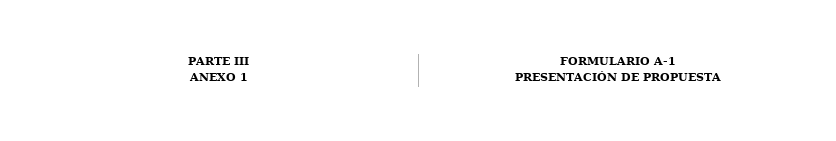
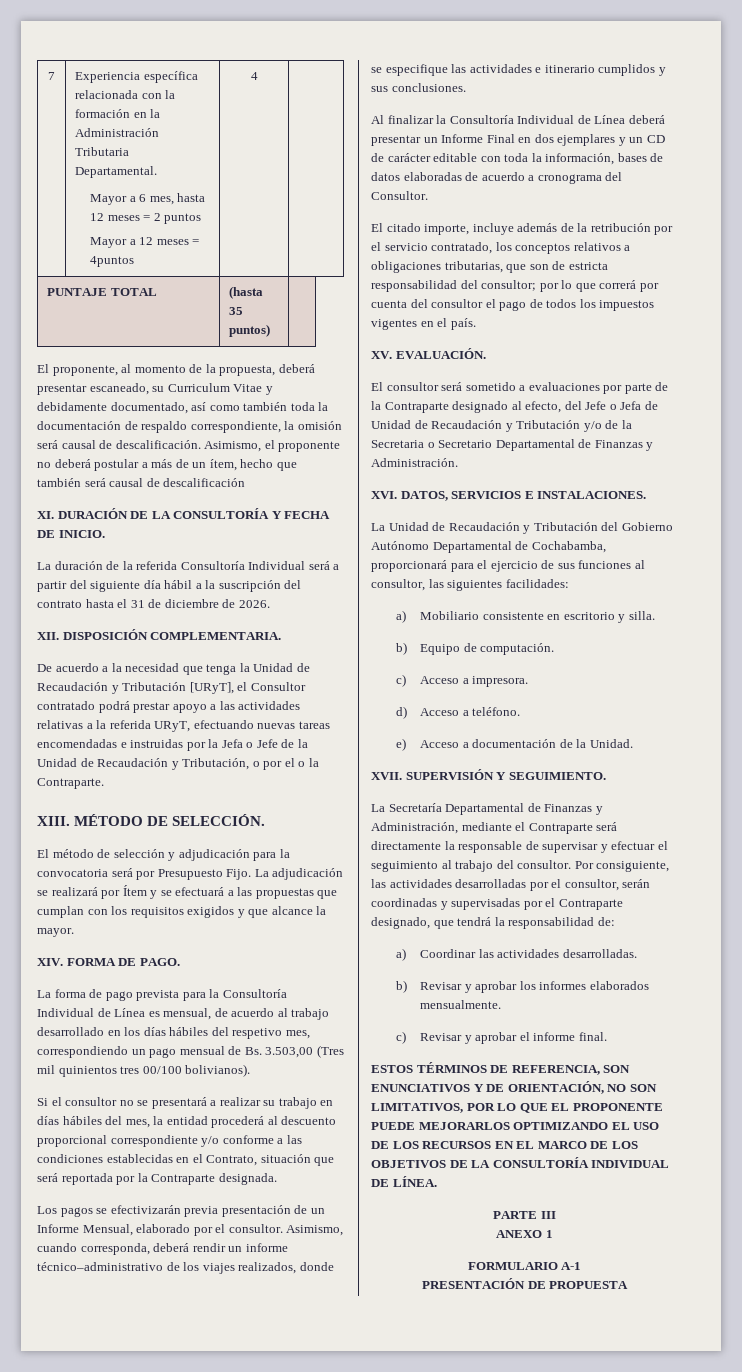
(188, 61) none -> [48,72,55,80] [75,71,198,83] [75,90,176,99] [75,109,161,118] [75,128,160,137] [75,147,130,156] [75,166,158,178] [90,193,206,205] [90,213,202,224] [90,237,200,248] [90,256,135,267] [250,72,258,80] [47,288,157,296] [229,286,264,299] [229,307,244,315] [229,324,271,337] [37,364,315,376] [37,383,273,395] [37,402,329,414] [37,421,342,433] [37,440,341,452] [37,459,297,471] [37,478,246,487] [37,508,331,519] [37,530,105,538] [37,561,340,570] [37,580,302,592] [37,599,270,608] [37,629,282,640] [37,663,310,675] [37,682,306,694] [37,701,301,713] [37,720,330,732] [37,739,308,751] [37,758,319,770] [37,778,104,789] [37,814,266,826] [37,849,290,861] [37,868,344,880] [37,885,338,899] [37,906,327,918] [37,928,74,937] [37,958,180,966] [37,989,287,1001] [37,1008,330,1020] [37,1027,310,1039] [37,1045,344,1058] [37,1064,251,1077] [37,1097,334,1109] [37,1116,337,1128] [37,1135,302,1147] [37,1154,335,1166] [37,1173,277,1185] [37,1205,325,1217] [37,1224,344,1236] [37,1243,288,1255] [37,1262,334,1274] [371,64,666,76] [371,83,466,92] [371,115,665,124] [371,134,665,146] [371,153,664,165] [371,172,623,184] [371,191,428,200] [371,223,674,235] [371,242,631,254] [371,261,608,273] [371,280,659,292] [371,299,655,311] [371,318,476,330] [371,348,486,359] [371,382,669,394] [371,401,658,413] [371,420,632,432] [371,439,654,451] [371,458,458,467] [371,491,647,501] [371,522,673,534] [371,541,606,553] [371,560,645,572] [371,579,569,591] [395,610,655,623] [395,642,555,655] [395,674,529,687] [395,706,521,719] [395,738,633,751] [371,769,606,780] [371,803,603,815] [371,822,618,834] [371,841,668,853] [371,860,670,872] [371,879,651,891] [371,898,623,910] [371,917,615,929] [395,948,637,961] [395,980,649,993] [420,1000,502,1009] [395,1031,607,1044] [371,1062,631,1075] [371,1081,657,1094] [371,1103,663,1113] [371,1122,660,1130] [371,1141,638,1149] [371,1157,670,1168] [371,1176,437,1187] 7 | Experiencia específica relacionada con la formación en la Administración Tributaria Departamental. // Mayor a 6 mes, hasta 12 meses = 2 puntos // Mayor a 12 meses = 4puntos | 4 | // PUNTAJE TOTAL | (hasta 35 puntos) | // El proponente, al momento de la propuesta, deberá presentar escaneado, su Curriculum Vitae y debidamente documentado, así como también toda la documentación de respaldo correspondiente, la omisión será causal de descalificación. Asimismo, el proponente no deberá postular a más de un ítem, hecho que también será causal de descalificación // XI. DURACIÓN DE LA CONSULTORÍA Y FECHA DE INICIO. // La duración de la referida Consultoría Individual será a partir del siguiente día hábil a la suscripción del contrato hasta el 31 de diciembre de 2026. // XII. DISPOSICIÓN COMPLEMENTARIA. // De acuerdo a la necesidad que tenga la Unidad de Recaudación y Tributación [URyT], el Consultor contratado podrá prestar apoyo a las actividades relativas a la referida URyT, efectuando nuevas tareas encomendadas e instruidas por la Jefa o Jefe de la Unidad de Recaudación y Tributación, o por el o la Contraparte. // XIII. MÉTODO DE SELECCIÓN. // El método de selección y adjudicación para la convocatoria será por Presupuesto Fijo. La adjudicación se realizará por Ítem y se efectuará a las propuestas que cumplan con los requisitos exigidos y que alcance la mayor. // XIV. FORMA DE PAGO. // La forma de pago prevista para la Consultoría Individual de Línea es mensual, de acuerdo al trabajo desarrollado en los días hábiles del respetivo mes, correspondiendo un pago mensual de Bs. 3.503,00 (Tres mil quinientos tres 00/100 bolivianos). // Si el consultor no se presentará a realizar su trabajo en días hábiles del mes, la entidad procederá al descuento proporcional correspondiente y/o conforme a las condiciones establecidas en el Contrato, situación que será reportada por la Contraparte designada. // Los pagos se efectivizarán previa presentación de un Informe Mensual, elaborado por el consultor. Asimismo, cuando corresponda, deberá rendir un informe técnico–administrativo de los viajes realizados, donde se especifique las actividades e itinerario cumplidos y sus conclusiones. // Al finalizar la Consultoría Individual de Línea deberá presentar un Informe Final en dos ejemplares y un CD de carácter editable con toda la información, bases de datos elaboradas de acuerdo a cronograma del Consultor. // El citado importe, incluye además de la retribución por el servicio contratado, los conceptos relativos a obligaciones tributarias, que son de estricta responsabilidad del consultor; por lo que correrá por cuenta del consultor el pago de todos los impuestos vigentes en el país. // XV. EVALUACIÓN. // El consultor será sometido a evaluaciones por parte de la Contraparte designado al efecto, del Jefe o Jefa de Unidad de Recaudación y Tributación y/o de la Secretaria o Secretario Departamental de Finanzas y Administración. // XVI. DATOS, SERVICIOS E INSTALACIONES. // La Unidad de Recaudación y Tributación del Gobierno Autónomo Departamental de Cochabamba, proporcionará para el ejercicio de sus funciones al consultor, las siguientes facilidades: // a) Mobiliario consistente en escritorio y silla. // b) Equipo de computación. // c) Acceso a impresora. // d) Acceso a teléfono. // e) Acceso a documentación de la Unidad. // XVII. SUPERVISIÓN Y SEGUIMIENTO. // La Secretaría Departamental de Finanzas y Administración, mediante el Contraparte será directamente la responsable de supervisar y efectuar el seguimiento al trabajo del consultor. Por consiguiente, las actividades desarrolladas por el consultor, serán coordinadas y supervisadas por el Contraparte designado, que tendrá la responsabilidad de: // a) Coordinar las actividades desarrolladas. // b) Revisar y aprobar los informes elaborados mensualmente. // c) Revisar y aprobar el informe final. // ESTOS TÉRMINOS DE REFERENCIA, SON ENUNCIATIVOS Y DE ORIENTACIÓN, NO SON LIMITATIVOS, POR LO QUE EL PROPONENTE PUEDE MEJORARLOS OPTIMIZANDO EL USO DE LOS RECURSOS EN EL MARCO DE LOS OBJETIVOS DE LA CONSULTORÍA INDIVIDUAL DE LÍNEA. //

